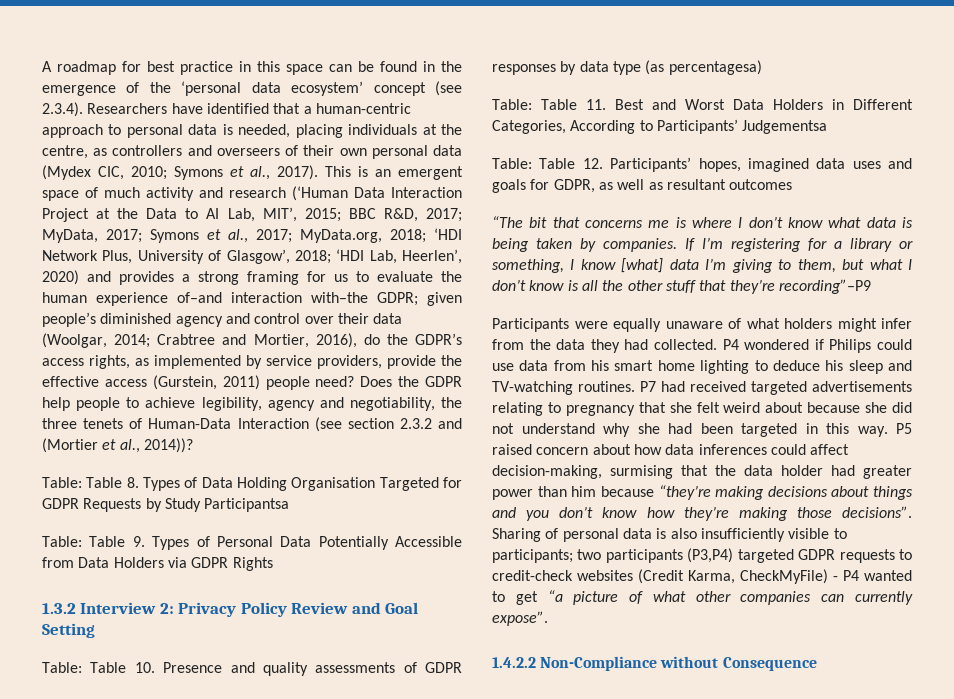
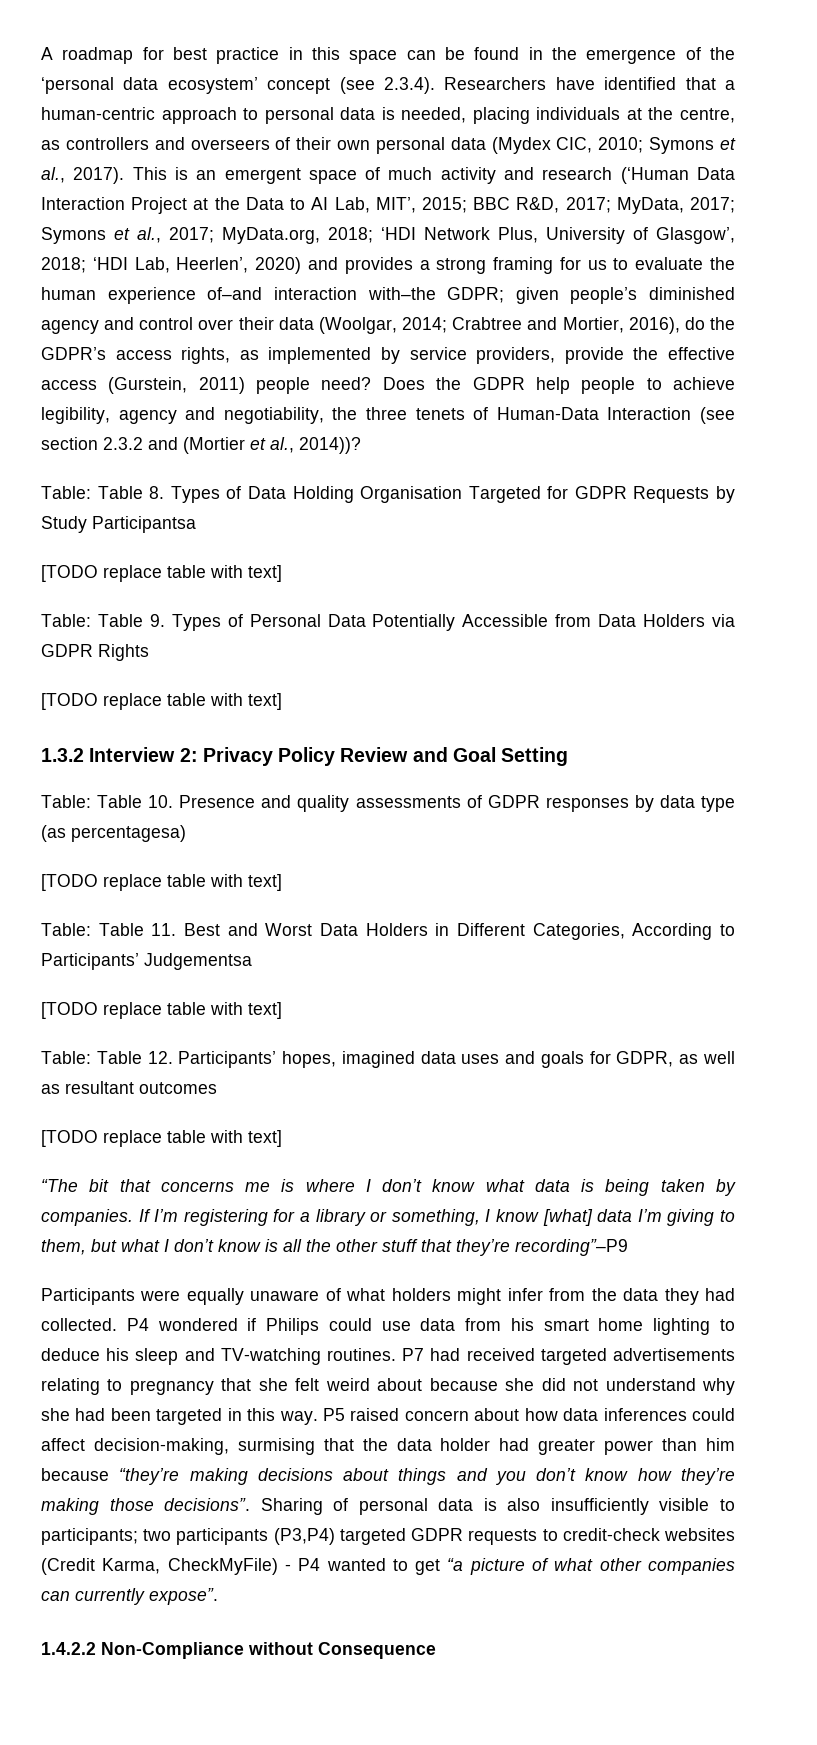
(290, 505) none -> [41,565,282,582] // [TODO replace table with text]
(273, 564) none -> [41,693,282,710] // [TODO replace table with text]
(762, 67) none -> [41,874,282,891] // [TODO replace table with text]
(828, 127) none -> [41,1002,282,1019] // [TODO replace table with text]
(793, 184) none -> [41,1130,282,1147] // [TODO replace table with text]

